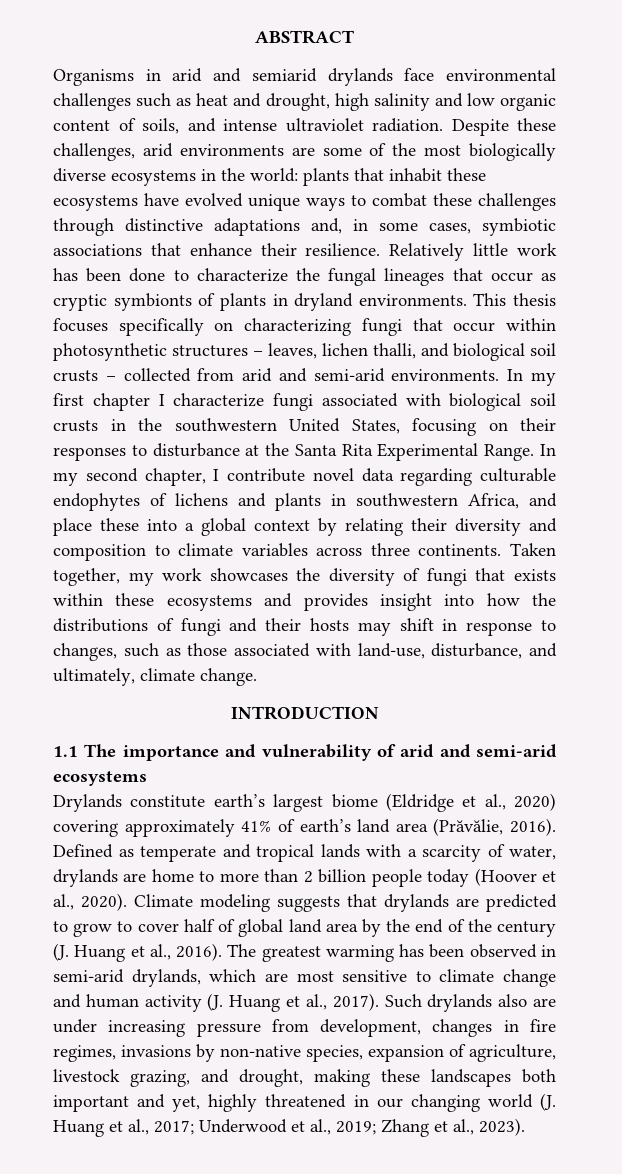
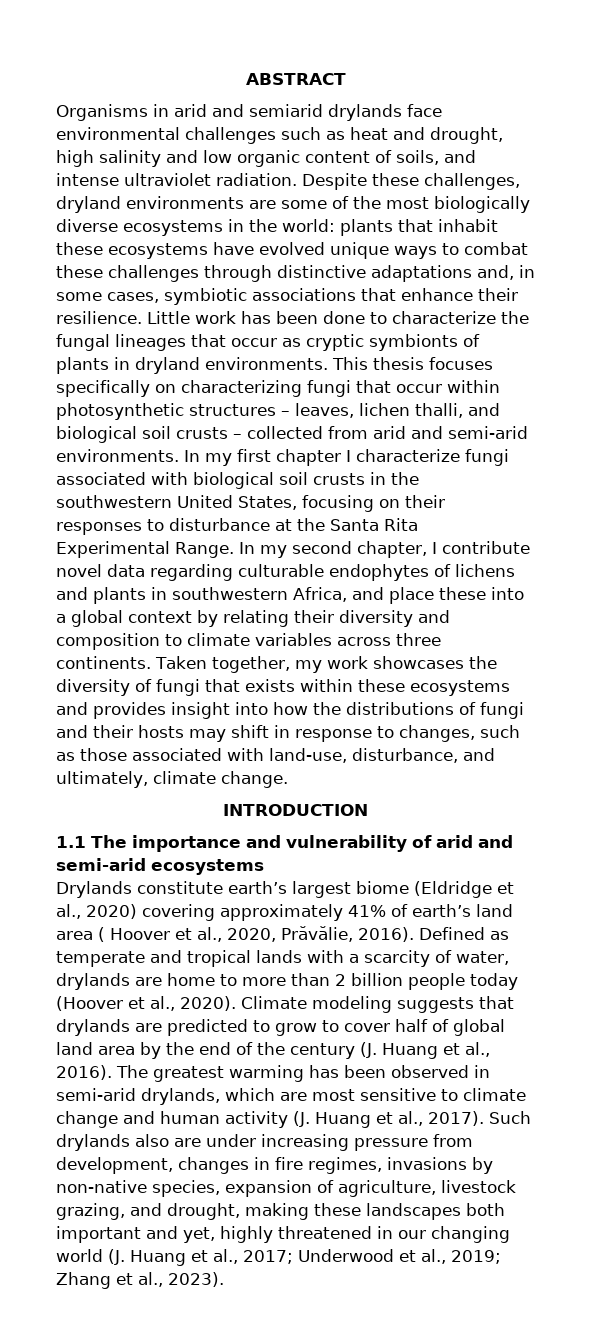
[142,143,173,157] arid -> [56,196,121,213] dryland
[389,243,509,261] Relatively little -> [147,311,190,324] Little
[433,818,504,836] (Prăvălie, -> [98,926,353,942] ( Hoover et al., 2020, Prăvălie,

